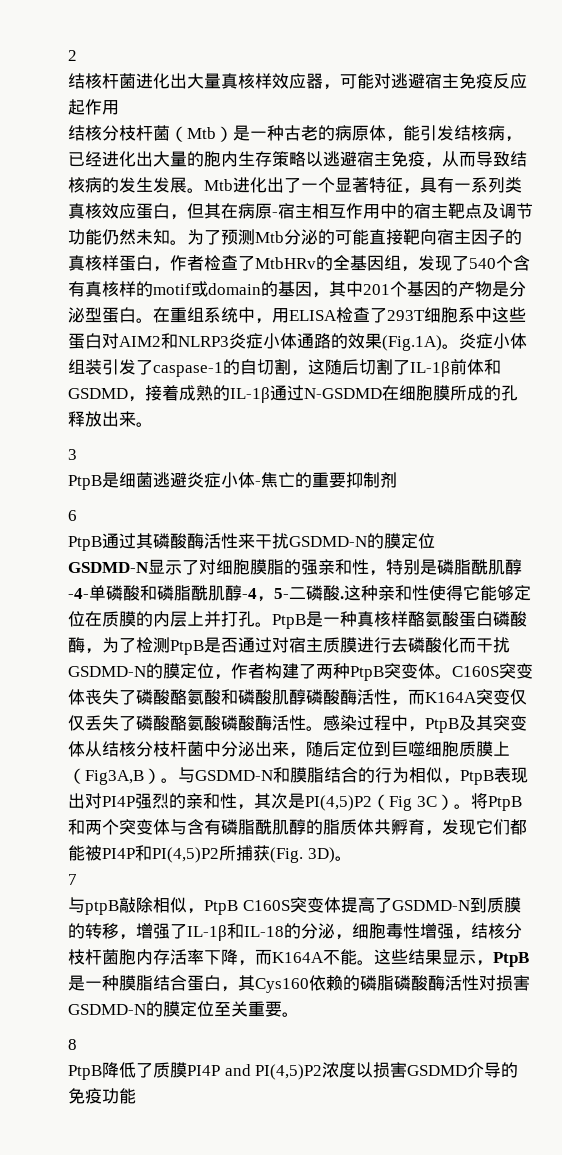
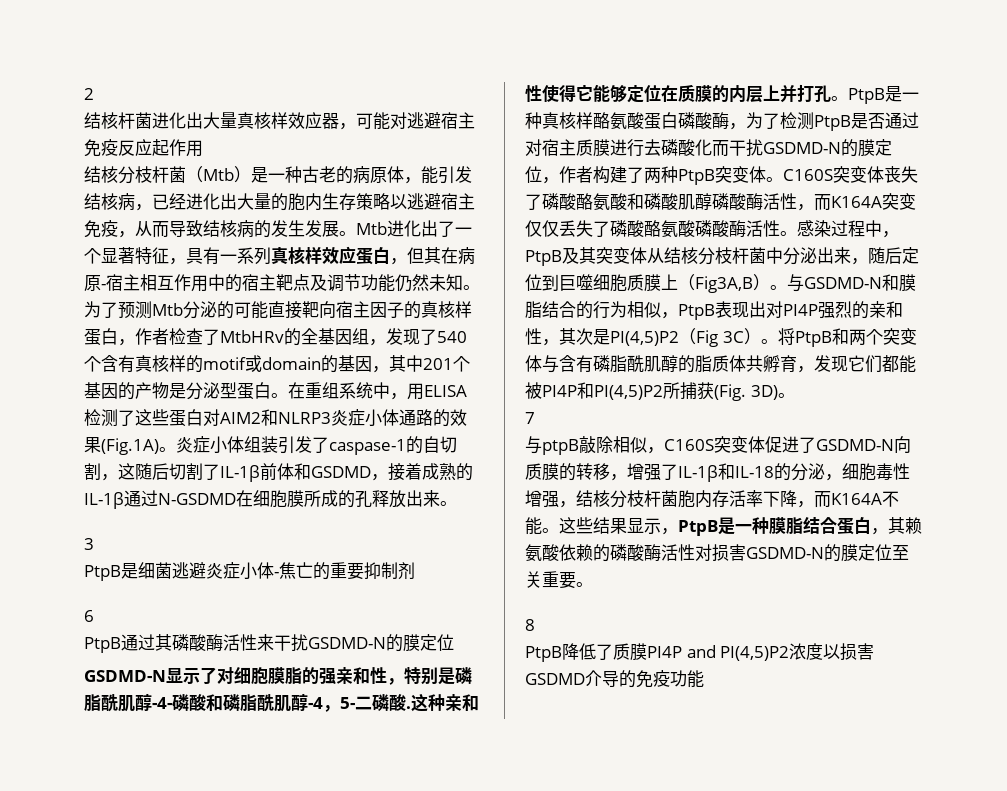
[505,177,522,193] [68,203,102,219] 类真核 -> [271,246,322,265] 真核样
[353,307,492,323] 查了293T细胞系中 -> [101,409,135,427] 测了
[89,585,106,601] 单 -> (172, 703) none
[204,897,487,915] PtpB C160S突变体提高了GSDMD-N到 -> [664,436,911,453] C160S突变体促进了GSDMD-N向
[255,978,309,993] Cys160 -> [905,517,922,534] [525,544,559,561] 赖氨酸
[377,975,411,991] 脂磷 -> (627, 552) none

